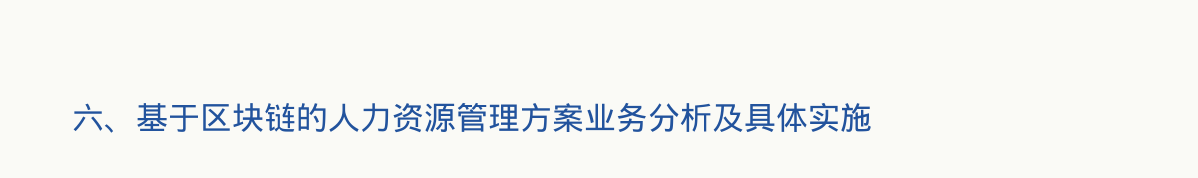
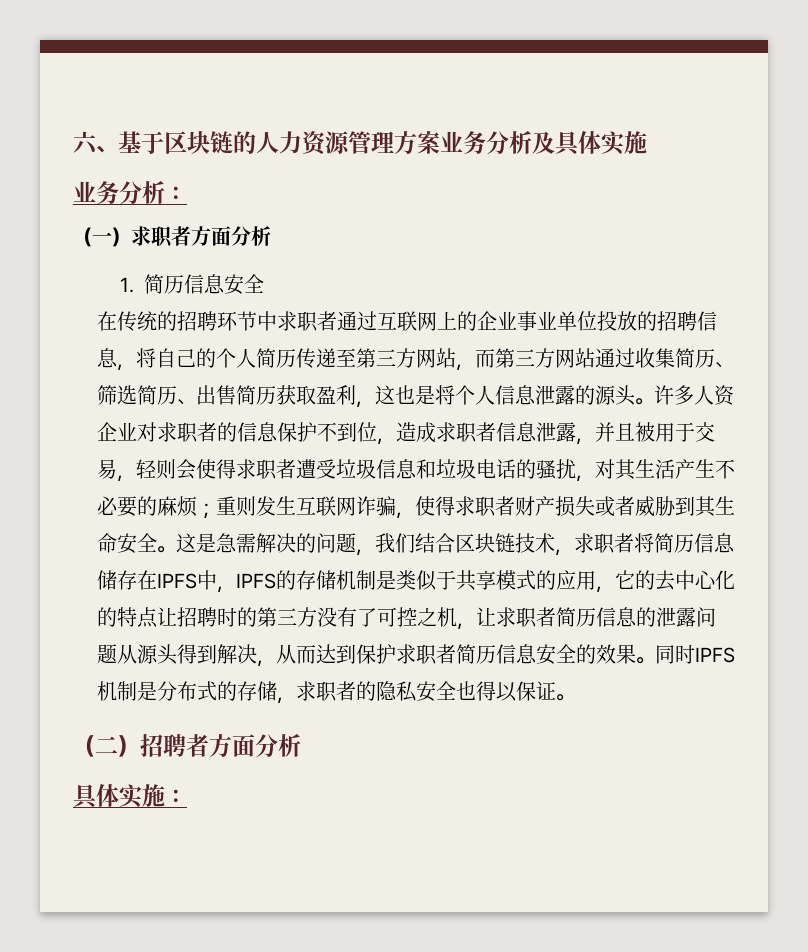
(872, 117) none -> [73,181,187,205] [73,226,271,248] [120,274,265,295] [96,311,717,332] [96,348,734,371] [96,385,735,408] [96,422,715,445] [96,459,735,482] [96,496,735,519] [96,533,735,556] [96,570,735,593] [96,607,716,630] [96,644,735,667] [96,681,575,704] [73,734,301,758] [73,784,187,809] // 业务分析： // （一）求职者方面分析 // 1.简历信息安全 // 在传统的招聘环节中求职者通过互联网上的企业事业单位投放的招聘信息，将自己的个人简历传递至第三方网站，而第三方网站通过收集简历、筛选简历、出售简历获取盈利，这也是将个人信息泄露的源头。许多人资企业对求职者的信息保护不到位，造成求职者信息泄露，并且被用于交易，轻则会使得求职者遭受垃圾信息和垃圾电话的骚扰，对其生活产生不必要的麻烦；重则发生互联网诈骗，使得求职者财产损失或者威胁到其生命安全。这是急需解决的问题，我们结合区块链技术，求职者将简历信息储存在IPFS中，IPFS的存储机制是类似于共享模式的应用，它的去中心化的特点让招聘时的第三方没有了可控之机，让求职者简历信息的泄露问题从源头得到解决，从而达到保护求职者简历信息安全的效果。同时IPFS机制是分布式的存储，求职者的隐私安全也得以保证。 // （二）招聘者方面分析 // 具体实施：

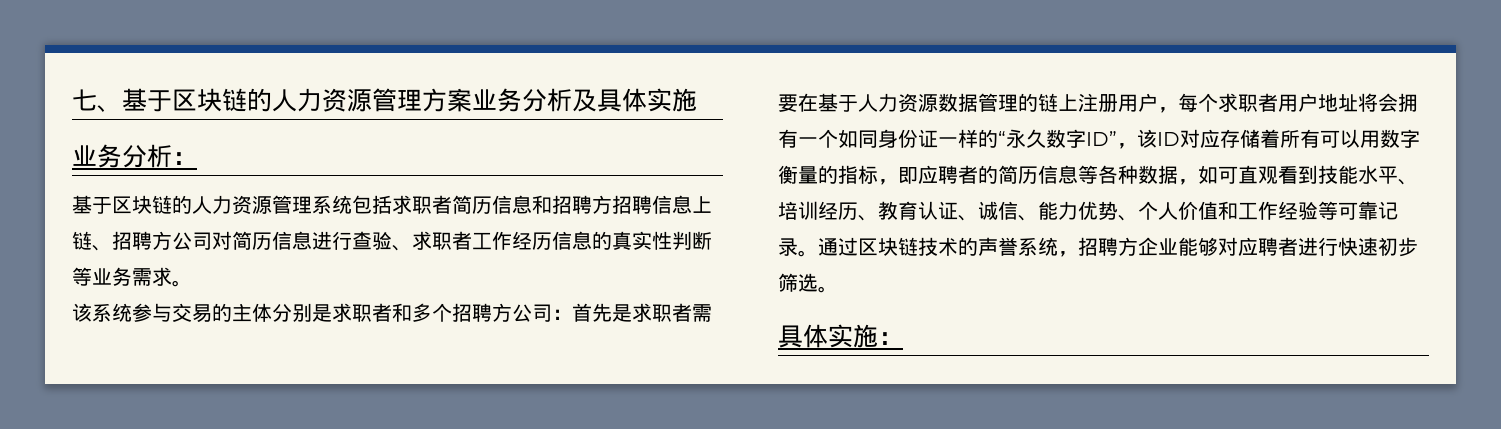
[73,131,98,155] 六 -> [72,89,97,111] 七
[73,226,271,248] [120,274,265,295] [96,311,717,332] [96,348,734,371] [96,385,735,408] [96,422,715,445] [96,459,735,482] [96,496,735,519] [96,533,735,556] [96,570,735,593] [96,607,716,630] [96,644,735,667] [96,681,575,704] [73,734,301,758] （一）求职者方面分析 // 1.简历信息安全 // 在传统的招聘环节中求职者通过互联网上的企业事业单位投放的招聘信息，将自己的个人简历传递至第三方网站，而第三方网站通过收集简历、筛选简历、出售简历获取盈利，这也是将个人信息泄露的源头。许多人资企业对求职者的信息保护不到位，造成求职者信息泄露，并且被用于交易，轻则会使得求职者遭受垃圾信息和垃圾电话的骚扰，对其生活产生不必要的麻烦；重则发生互联网诈骗，使得求职者财产损失或者威胁到其生命安全。这是急需解决的问题，我们结合区块链技术，求职者将简历信息储存在IPFS中，IPFS的存储机制是类似于共享模式的应用，它的去中心化的特点让招聘时的第三方没有了可控之机，让求职者简历信息的泄露问题从源头得到解决，从而达到保护求职者简历信息安全的效果。同时IPFS机制是分布式的存储，求职者的隐私安全也得以保证。 // （二）招聘者方面分析 -> [72,195,712,215] [72,231,712,251] [72,267,192,287] [72,303,712,323] [778,93,1418,113] [778,129,1420,149] [778,165,1418,185] [778,201,1398,221] [778,237,1418,257] [778,273,838,293] 基于区块链的人力资源管理系统包括求职者简历信息和招聘方招聘信息上链、招聘方公司对简历信息进行查验、求职者工作经历信息的真实性判断等业务需求。 // 该系统参与交易的主体分别是求职者和多个招聘方公司：首先是求职者需要在基于人力资源数据管理的链上注册用户，每个求职者用户地址将会拥有一个如同身份证一样的“永久数字ID”，该ID对应存储着所有可以用数字衡量的指标，即应聘者的简历信息等各种数据，如可直观看到技能水平、培训经历、教育认证、诚信、能力优势、个人价值和工作经验等可靠记录。通过区块链技术的声誉系统，招聘方企业能够对应聘者进行快速初步筛选。

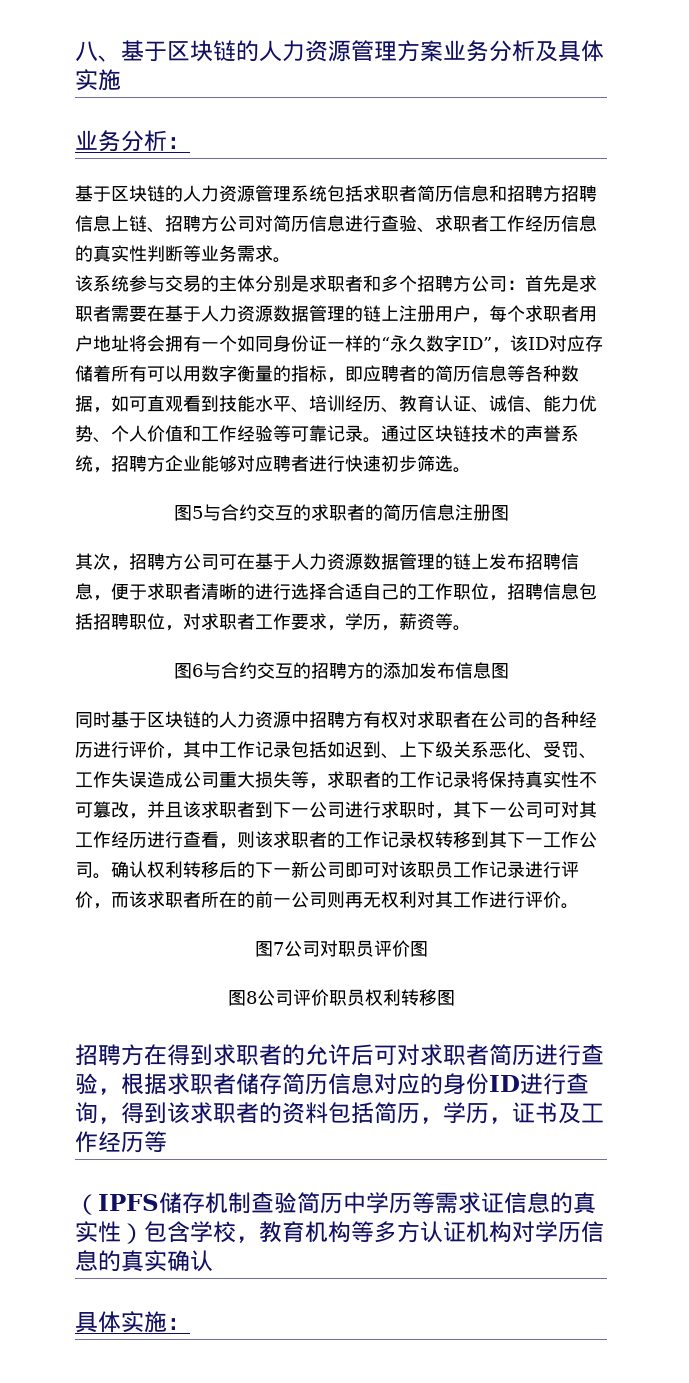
[72,89,97,111] 七 -> [75,41,98,62] 八
(838, 289) none -> [173,504,509,521] [75,553,579,571] [75,583,597,601] [75,613,471,631] [173,662,509,679] [75,711,597,728] [75,741,597,759] [75,771,597,789] [75,801,597,819] [75,831,597,849] [75,861,579,879] [75,891,579,909] [254,940,428,957] [227,989,455,1006] [75,1044,604,1066] [75,1073,589,1095] [75,1102,604,1124] [75,1131,167,1153] [75,1192,596,1215] [75,1221,604,1244] [75,1250,213,1272] // 图5与合约交互的求职者的简历信息注册图 // 其次，招聘方公司可在基于人力资源数据管理的链上发布招聘信息，便于求职者清晰的进行选择合适自己的工作职位，招聘信息包括招聘职位，对求职者工作要求，学历，薪资等。 // 图6与合约交互的招聘方的添加发布信息图 // 同时基于区块链的人力资源中招聘方有权对求职者在公司的各种经历进行评价，其中工作记录包括如迟到、上下级关系恶化、受罚、工作失误造成公司重大损失等，求职者的工作记录将保持真实性不可篡改，并且该求职者到下一公司进行求职时，其下一公司可对其工作经历进行查看，则该求职者的工作记录权转移到其下一工作公司。确认权利转移后的下一新公司即可对该职员工作记录进行评价，而该求职者所在的前一公司则再无权利对其工作进行评价。 // 图7公司对职员评价图 // 图8公司评价职员权利转移图 // 招聘方在得到求职者的允许后可对求职者简历进行查验，根据求职者储存简历信息对应的身份ID进行查询，得到该求职者的资料包括简历，学历，证书及工作经历等 // （IPFS储存机制查验简历中学历等需求证信息的真实性）包含学校，教育机构等多方认证机构对学历信息的真实确认

